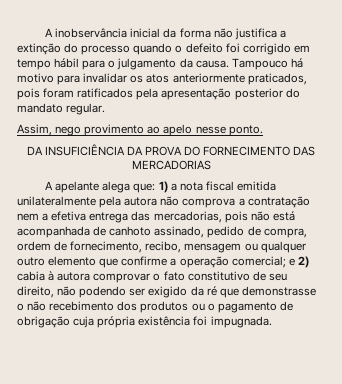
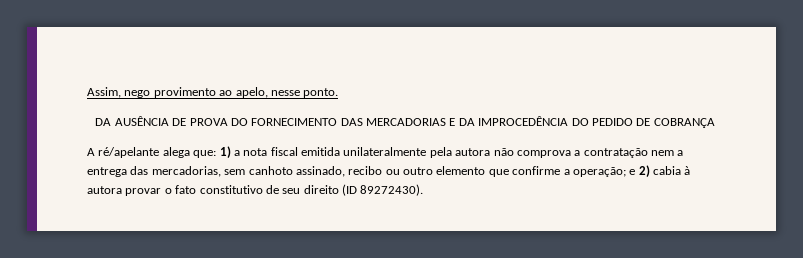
[45,28,286,40] [17,43,310,55] [17,58,303,70] [17,73,307,85] [17,88,300,100] [17,103,106,115] A inobservância inicial da forma não justifica a extinção do processo quando o defeito foi corrigido em tempo hábil para o julgamento da causa. Tampouco há motivo para invalidar os atos anteriormente praticados, pois foram ratificados pela apresentação posterior do mandato regular. // -> (87, 92) none
[163,124,193,136] apelo -> [235,87,268,98] apelo,
[44,144,143,156] INSUFICIÊNCIA DA -> [114,116,187,126] AUSÊNCIA DE
[45,181,100,193] // A apelante -> [449,116,715,128] [87,147,160,158] E DA IMPROCEDÊNCIA DO PEDIDO DE COBRANÇA // A ré/apelante
[51,211,87,221] efetiva -> (684, 153) none
[224,211,295,223] [17,226,307,238] [17,241,306,253] pois não está acompanhada de canhoto assinado, pedido de compra, ordem de fornecimento, recibo, mensagem ou qualquer -> [224,166,400,177] sem canhoto assinado, recibo ou
[179,256,286,268] operação comercial; -> [572,167,626,177] operação;
[93,273,151,283] comprovar -> [125,188,162,196] provar
[17,286,316,298] [17,301,293,313] [17,316,272,328] direito, não podendo ser exigido da ré que demonstrasse o não recebimento dos produtos ou o pagamento de obrigação cuja própria existência foi impugnada. -> [303,184,424,196] direito (ID 89272430).

